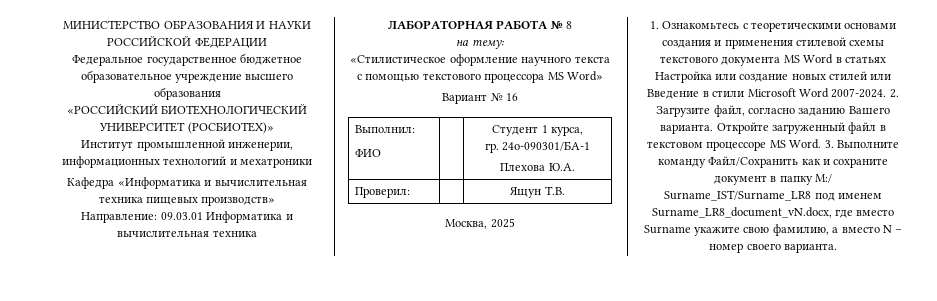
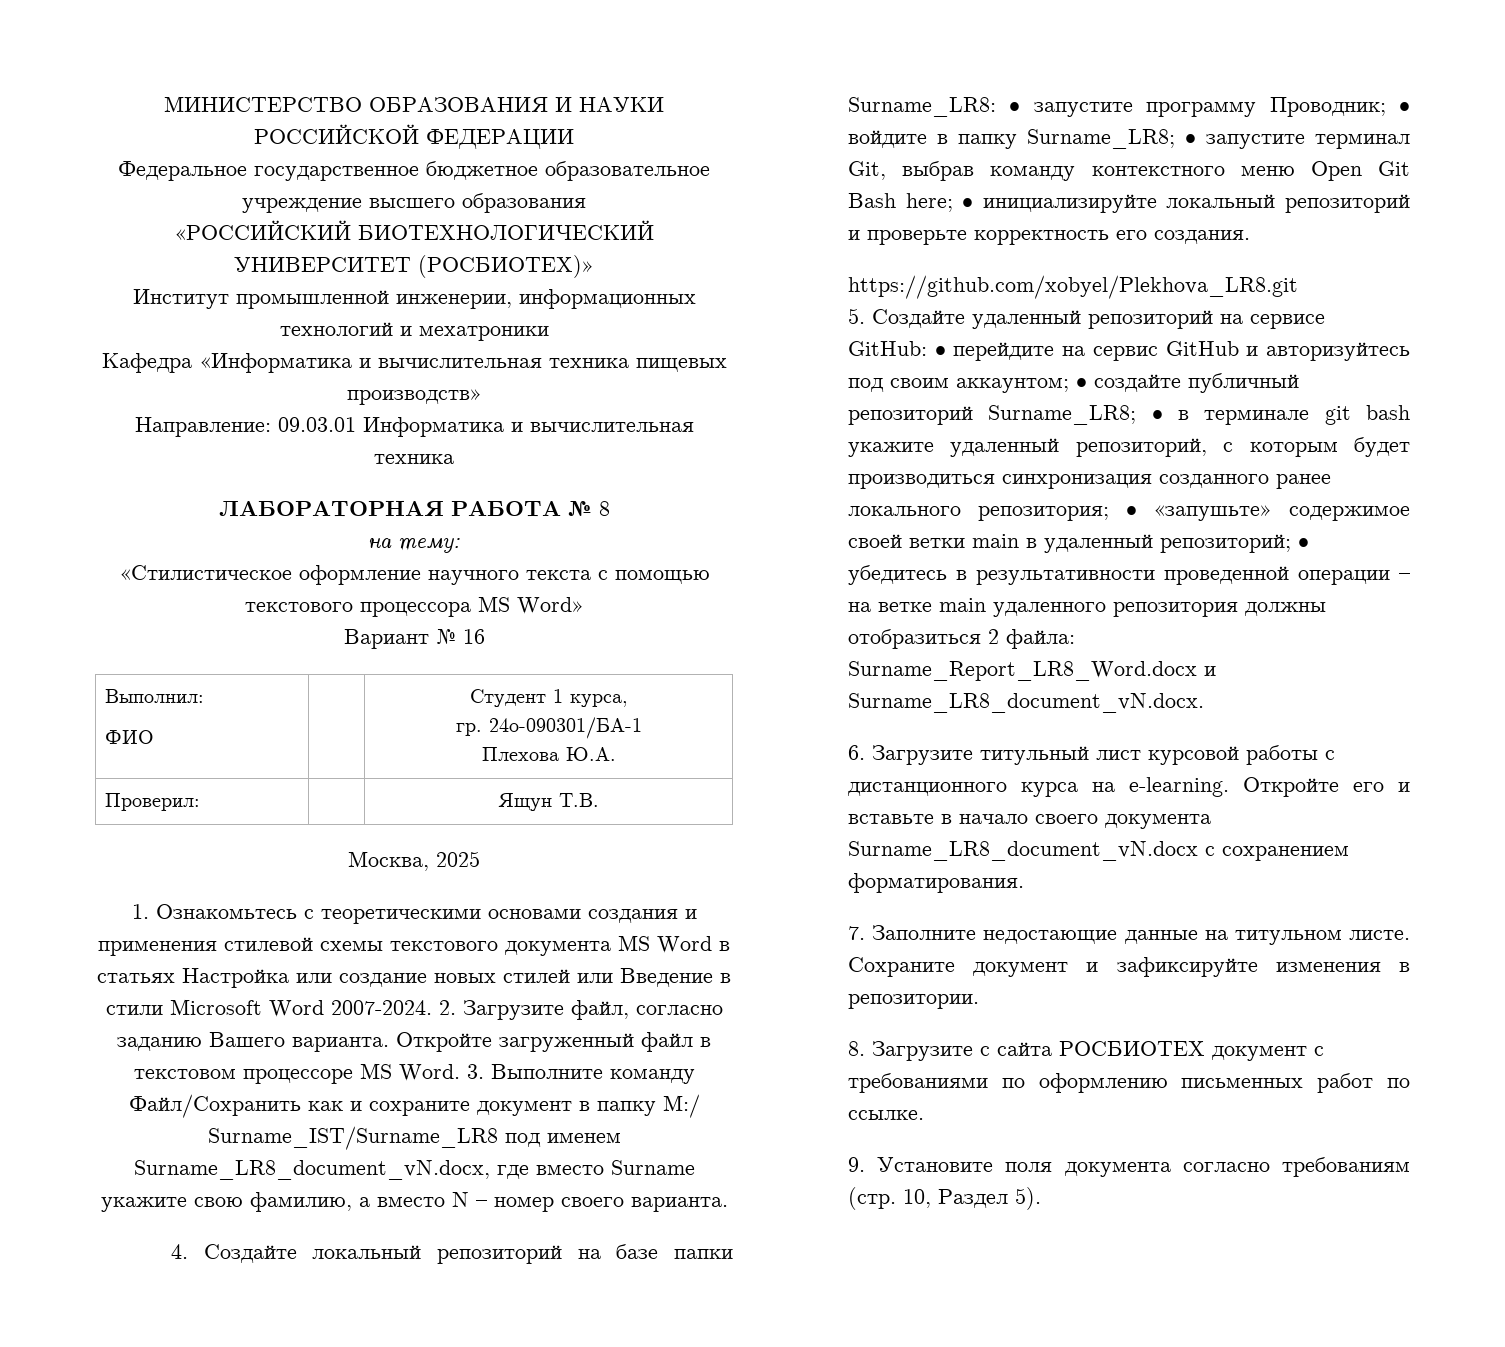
(837, 248) none -> [171,1244,733,1264] [848,97,1410,117] [848,129,1410,149] [848,161,1410,181] [848,193,1410,213] [848,230,1251,245] [848,275,1299,299] [848,308,1326,329] [848,341,1410,361] [848,373,1300,393] [848,405,1410,425] [848,437,1410,457] [848,474,1332,489] [848,505,1410,521] [848,534,1310,553] [848,565,1410,585] [848,598,1327,617] [848,629,1076,649] [848,661,1217,681] [848,693,1205,713] [848,745,1336,765] [848,777,1410,797] [848,814,1212,829] [848,841,1350,861] [848,873,1025,893] [848,925,1410,945] [848,957,1410,977] [848,994,980,1009] [848,1041,1325,1061] [848,1073,1410,1093] [848,1110,925,1120] [848,1157,1410,1177] [848,1187,1042,1210] // 4. Создайте локальный репозиторий на базе папки Surname_LR8: • запустите программу Проводник; • войдите в папку Surname_LR8; • запустите терминал Git, выбрав команду контекстного меню Open Git Bash here; • инициализируйте локальный репозиторий и проверьте корректность его создания. // https://github.com/xobyel/Plekhova_LR8.git // 5. Создайте удаленный репозиторий на сервисе GitHub: • перейдите на сервис GitHub и авторизуйтесь под своим аккаунтом; • создайте публичный репозиторий Surname_LR8; • в терминале git bash укажите удаленный репозиторий, с которым будет производиться синхронизация созданного ранее локального репозитория; • «запушьте» содержимое своей ветки main в удаленный репозиторий; • убедитесь в результативности проведенной операции – на ветке main удаленного репозитория должны отобразиться 2 файла: Surname_Report_LR8_Word.docx и Surname_LR8_document_vN.docx. // 6. Загрузите титульный лист курсовой работы с дистанционного курса на e-learning. Откройте его и вставьте в начало своего документа Surname_LR8_document_vN.docx с сохранением форматирования. // 7. Заполните недостающие данные на титульном листе. Сохраните документ и зафиксируйте изменения в репозитории. // 8. Загрузите с сайта РОСБИОТЕХ документ с требованиями по оформлению письменных работ по ссылке. // 9. Установите поля документа согласно требованиям (стр. 10, Раздел 5).

